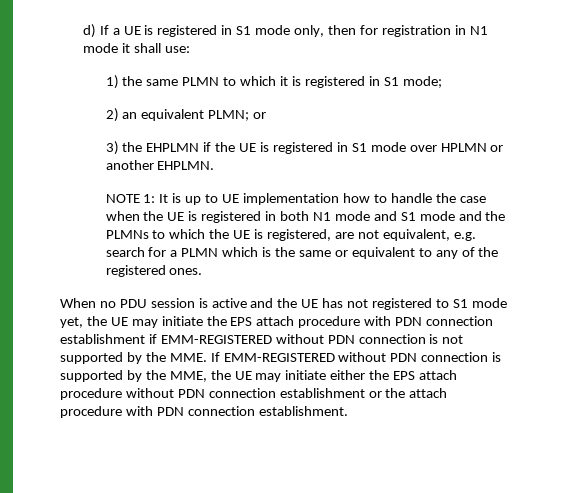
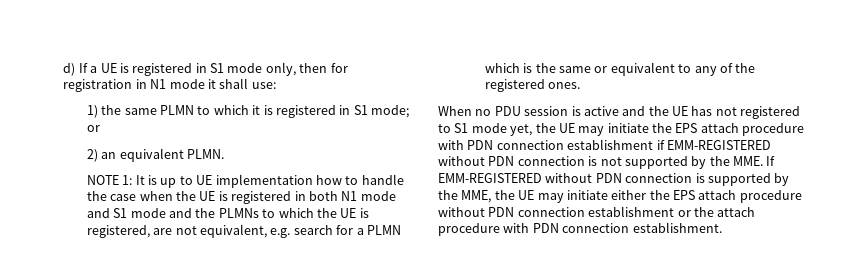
(442, 82) none -> [86,125,100,132] or
[208,110,267,121] [105,141,504,155] [105,160,215,170] PLMN; or // 3) the EHPLMN if the UE is registered in S1 mode over HPLMN or another EHPLMN. -> [187,149,225,159] PLMN.

